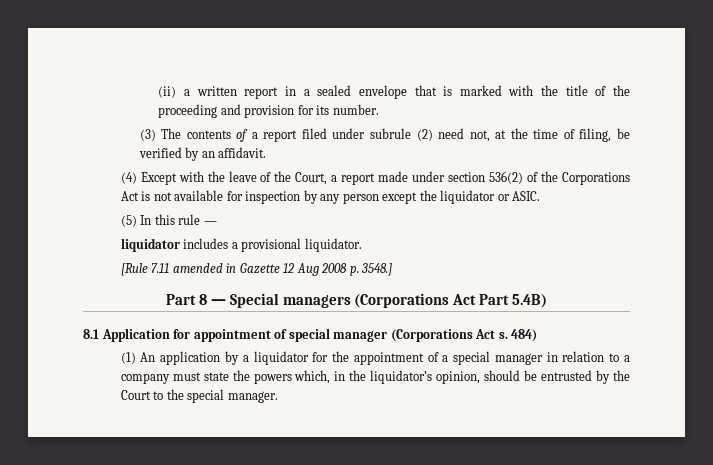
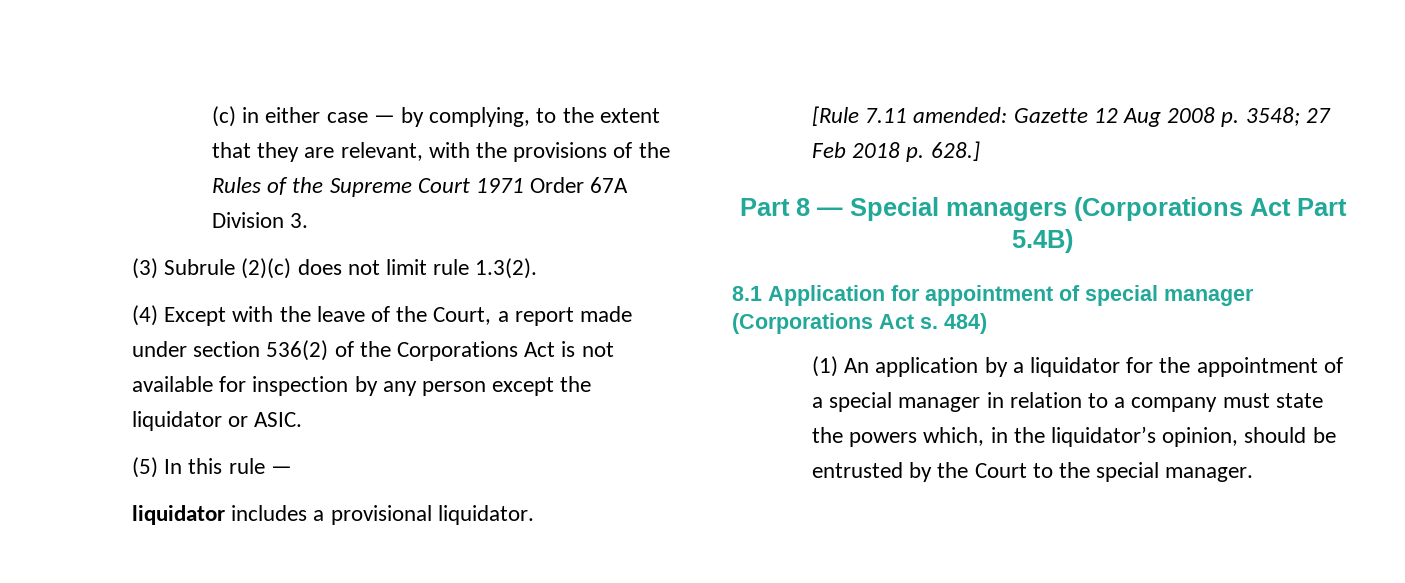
[158,85,631,99] [158,104,379,118] [139,128,631,142] [138,147,267,161] (ii) a written report in a sealed envelope that is marked with the title of the proceeding and provision for its number. // (3) The contents of a report filed under subrule (2) need not, at the time of filing, be verified by an affidavit. -> [211,106,660,127] [211,142,670,162] [211,177,629,197] [211,212,309,228] [131,258,538,279] (c) in either case — by complying, to the extent that they are relevant, with the provisions of the Rules of the Supreme Court 1971 Order 67A Division 3. // (3) Subrule (2)(c) does not limit rule 1.3(2).
[172,263,237,273] amended in -> [913,107,1008,123] amended:
[361,263,393,276] 3548.] -> [1245,107,1331,126] [811,141,980,162] 3548; 27 Feb 2018 p. 628.]

